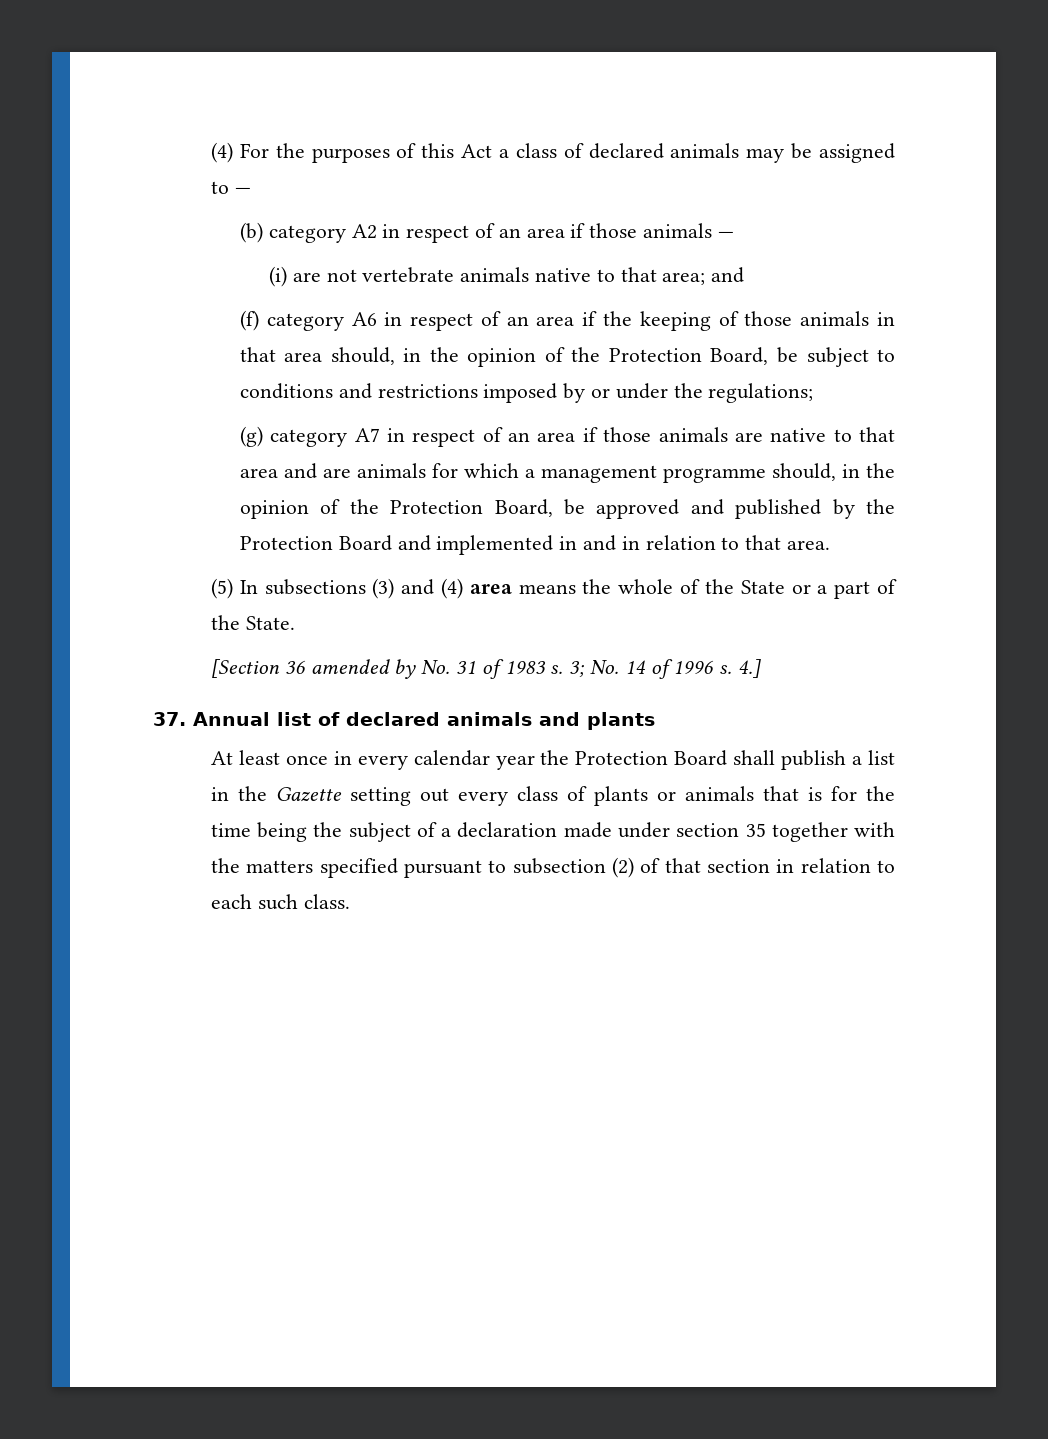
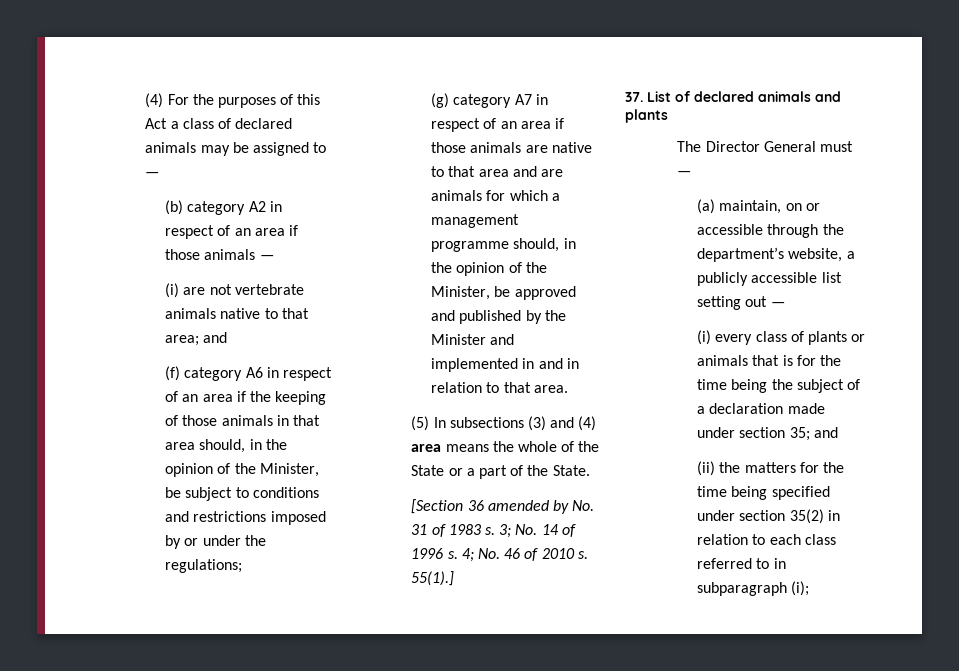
[608,347,769,365] Protection Board, -> [259,463,319,477] Minister,
[390,499,553,517] Protection Board, -> [431,286,491,300] Minister,
[239,535,392,551] Protection Board -> [431,334,487,345] Minister
[738,659,762,678] 4.] -> [461,548,588,562] [411,571,455,586] 4; No. 46 of 2010 s. 55(1).]
[193,712,311,726] Annual list -> [647,91,671,102] List
[210,750,896,770] [210,786,449,806] At least once in every calendar year the Protection Board shall publish a list in the Gazette setting out -> [677,141,854,152] [677,171,692,176] [697,199,820,214] [697,224,844,238] [697,247,855,262] [697,272,842,286] [697,296,785,310] [697,330,712,345] The Director General must — // (a) maintain, on or accessible through the department’s website, a publicly accessible list setting out — // (i)
[745,822,895,842] [210,857,895,878] [210,894,350,910] 35 together with the matters specified pursuant to subsection (2) of that section in relation to each such class. -> [789,427,838,441] [697,461,845,476] [697,486,830,500] [697,509,840,524] [697,534,836,545] [697,558,786,569] [697,581,810,596] 35; and // (ii) the matters for the time being specified under section 35(2) in relation to each class referred to in subparagraph (i);

